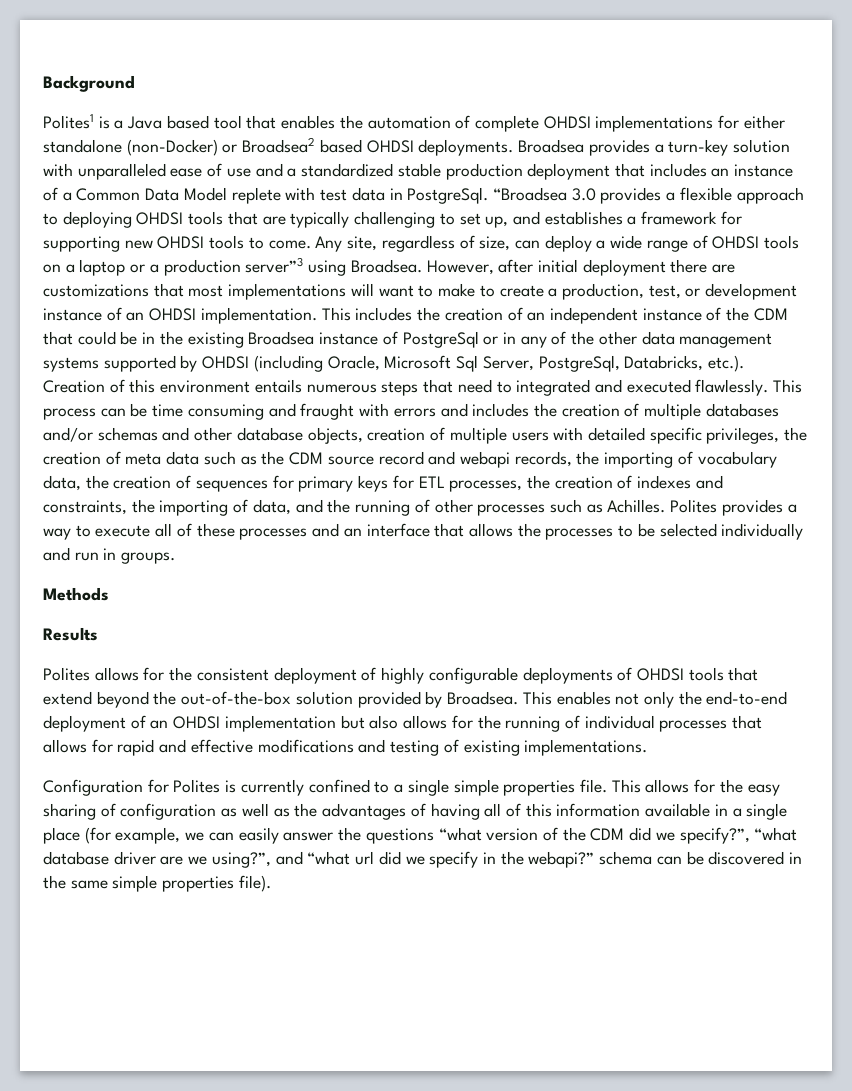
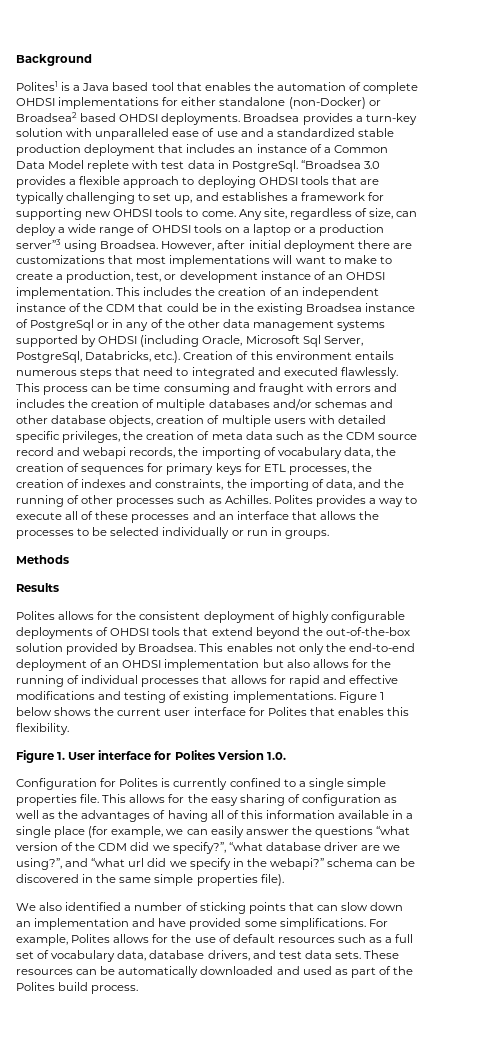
[43,547,70,561] and -> [231,530,244,536] or
(648, 747) none -> [338,691,384,703] [16,707,410,716] [16,723,69,735] [16,750,286,763] Figure 1 below shows the current user interface for Polites that enables this flexibility. // Figure 1. User interface for Polites Version 1.0.
(271, 883) none -> [16,902,404,914] [16,918,388,930] [16,934,414,946] [16,950,400,962] [16,966,414,978] [16,982,139,994] // We also identified a number of sticking points that can slow down an implementation and have provided some simplifications. For example, Polites allows for the use of default resources such as a full set of vocabulary data, database drivers, and test data sets. These resources can be automatically downloaded and used as part of the Polites build process.

